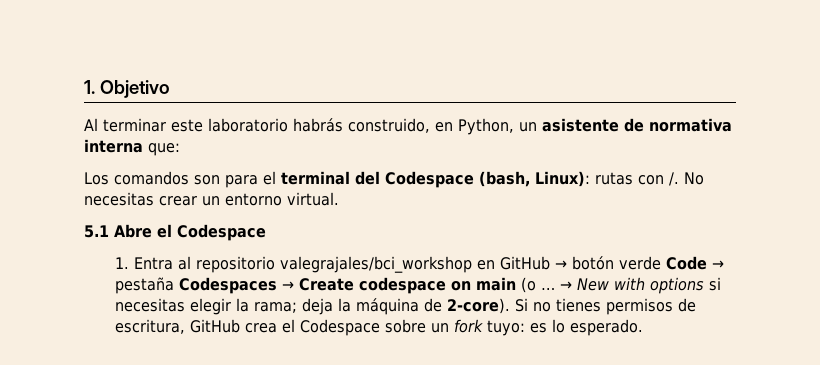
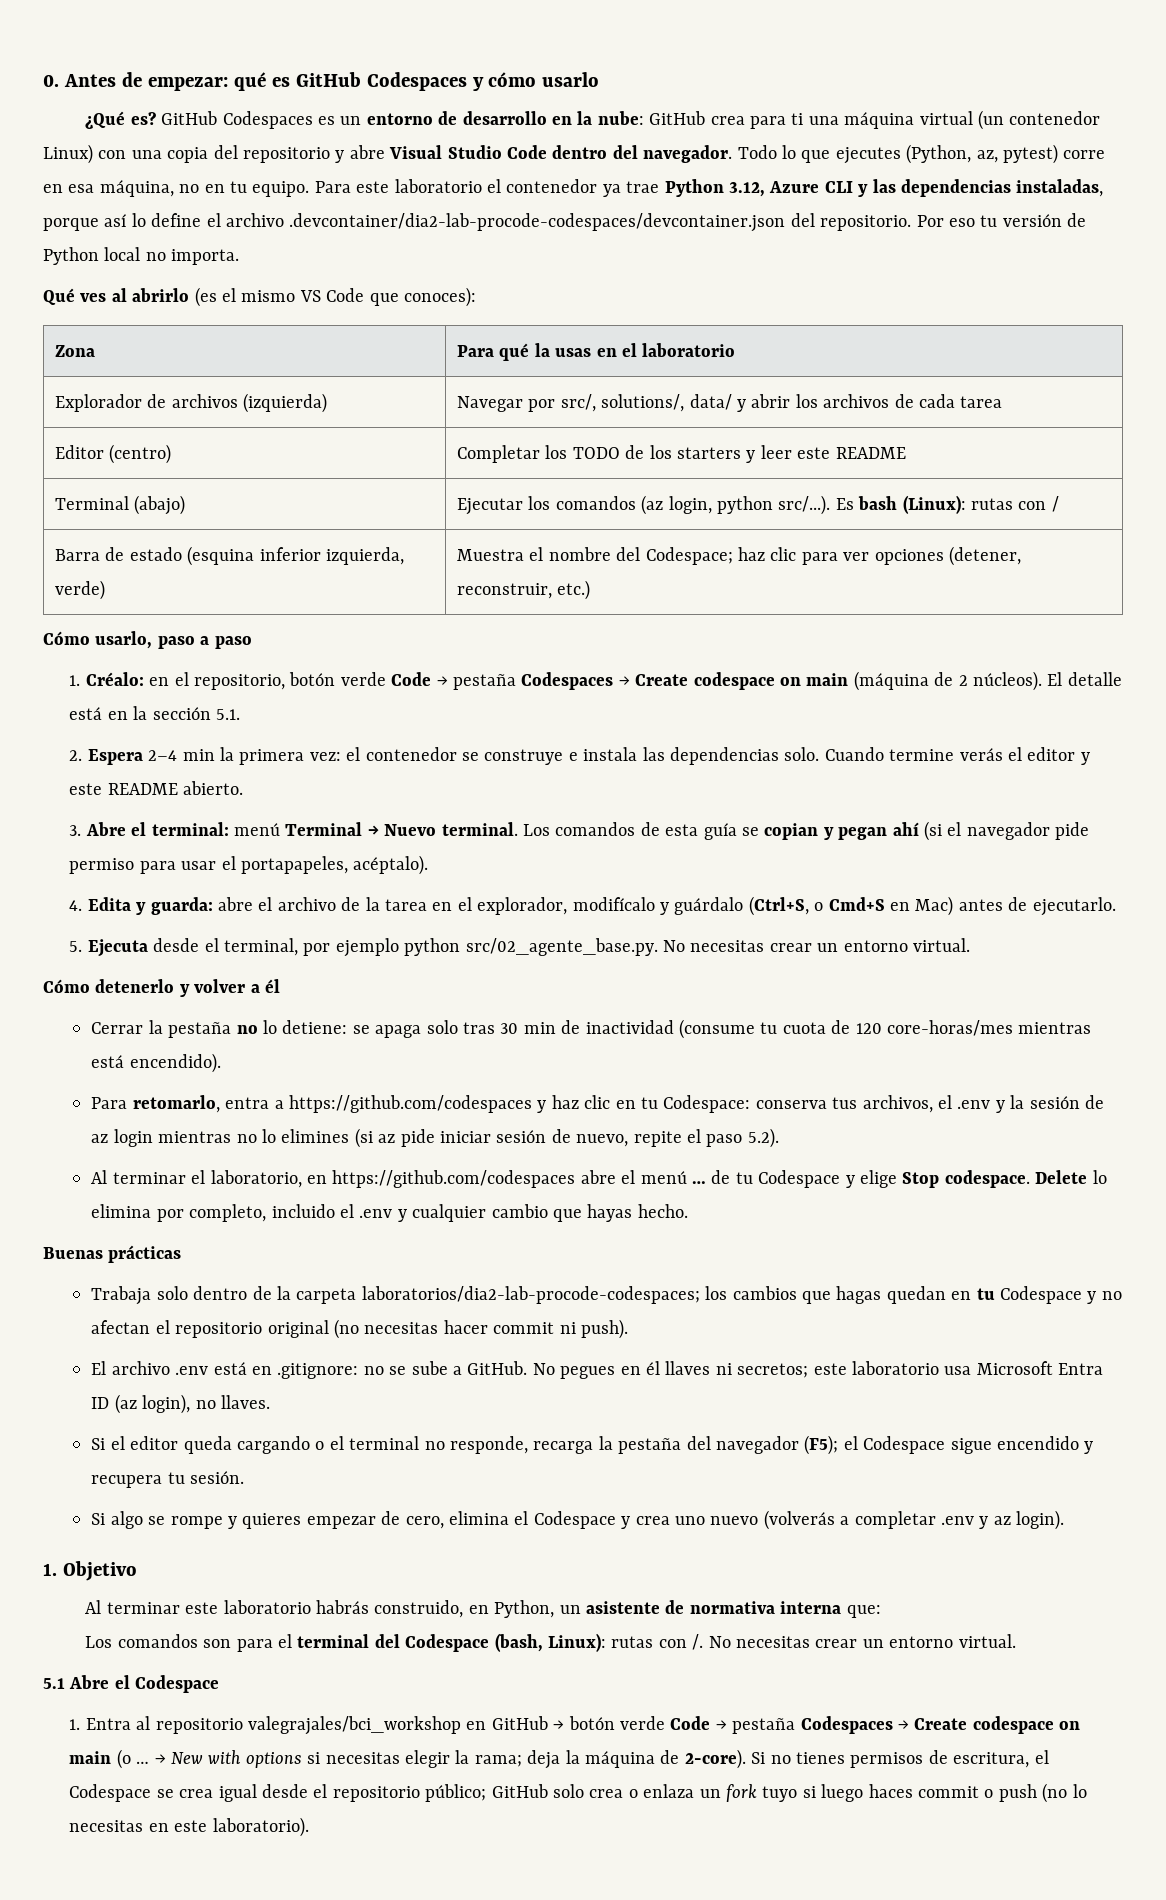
(84, 87) none -> [43,72,600,91] [85,110,1101,130] [43,144,1106,164] [43,179,1104,197] [43,213,1087,232] [43,247,240,265] [43,287,476,307] [54,345,95,357] [456,343,736,361] [54,393,328,413] [456,394,1003,412] [54,444,172,464] [456,445,906,463] [54,495,186,515] [456,495,1059,515] [54,546,404,566] [54,580,105,600] [456,546,1021,566] [456,580,591,600] [43,631,252,649] [69,671,1122,691] [69,706,240,720] [69,747,1090,765] [69,781,244,795] [69,821,1090,841] [69,855,429,875] [69,896,1116,916] [69,938,970,957] [43,979,280,997] [91,1019,1092,1039] [91,1053,221,1073] [91,1095,1104,1113] [91,1128,779,1148] [91,1170,1107,1188] [91,1204,688,1222] [43,1245,182,1263] [91,1286,1122,1305] [91,1319,628,1339] [91,1361,1104,1379] [91,1394,270,1414] [91,1435,1094,1455] [91,1471,245,1488] [91,1510,1065,1530] 0. Antes de empezar: qué es GitHub Codespaces y cómo usarlo // ¿Qué es? GitHub Codespaces es un entorno de desarrollo en la nube: GitHub crea para ti una máquina virtual (un contenedor Linux) con una copia del repositorio y abre Visual Studio Code dentro del navegador. Todo lo que ejecutes (Python, az, pytest) corre en esa máquina, no en tu equipo. Para este laboratorio el contenedor ya trae Python 3.12, Azure CLI y las dependencias instaladas, porque así lo define el archivo .devcontainer/dia2-lab-procode-codespaces/devcontainer.json del repositorio. Por eso tu versión de Python local no importa. // Qué ves al abrirlo (es el mismo VS Code que conoces): // Zona | Para qué la usas en el laboratorio // Explorador de archivos (izquierda) | Navegar por src/, solutions/, data/ y abrir los archivos de cada tarea // Editor (centro) | Completar los TODO de los starters y leer este README // Terminal (abajo) | Ejecutar los comandos (az login, python src/...). Es bash (Linux): rutas con / // Barra de estado (esquina inferior izquierda, verde) | Muestra el nombre del Codespace; haz clic para ver opciones (detener, reconstruir, etc.) // Cómo usarlo, paso a paso // 1. Créalo: en el repositorio, botón verde Code → pestaña Codespaces → Create codespace on main (máquina de 2 núcleos). El detalle está en la sección 5.1. // 2. Espera 2–4 min la primera vez: el contenedor se construye e instala las dependencias solo. Cuando termine verás el editor y este README abierto. // 3. Abre el terminal: menú Terminal → Nuevo terminal. Los comandos de esta guía se copian y pegan ahí (si el navegador pide permiso para usar el portapapeles, acéptalo). // 4. Edita y guarda: abre el archivo de la tarea en el explorador, modifícalo y guárdalo (Ctrl+S, o Cmd+S en Mac) antes de ejecutarlo. // 5. Ejecuta desde el terminal, por ejemplo python src/02_agente_base.py. No necesitas crear un entorno virtual. // Cómo detenerlo y volver a él // Cerrar la pestaña no lo detiene: se apaga solo tras 30 min de inactividad (consume tu cuota de 120 core-horas/mes mientras está encendido). // Para retomarlo, entra a https://github.com/codespaces y haz clic en tu Codespace: conserva tus archivos, el .env y la sesión de az login mientras no lo elimines (si az pide iniciar sesión de nuevo, repite el paso 5.2). // Al terminar el laboratorio, en https://github.com/codespaces abre el menú … de tu Codespace y elige Stop codespace. Delete lo elimina por completo, incluido el .env y cualquier cambio que hayas hecho. // Buenas prácticas // Trabaja solo dentro de la carpeta laboratorios/dia2-lab-procode-codespaces; los cambios que hagas quedan en tu Codespace y no afectan el repositorio original (no necesitas hacer commit ni push). // El archivo .env está en .gitignore: no se sube a GitHub. No pegues en él llaves ni secretos; este laboratorio usa Microsoft Entra ID (az login), no llaves. // Si el editor queda cargando o el terminal no responde, recarga la pestaña del navegador (F5); el Codespace sigue encendido y recupera tu sesión. // Si algo se rompe y quieres empezar de cero, elimina el Codespace y crea uno nuevo (volverás a completar .env y az login). //
[189,319,643,336] GitHub crea el Codespace sobre un fork tuyo: es lo esperado. -> [1034,1750,1049,1764] [69,1783,1087,1803] [69,1817,309,1837] el Codespace se crea igual desde el repositorio público; GitHub solo crea o enlaza un fork tuyo si luego haces commit o push (no lo necesitas en este laboratorio).

